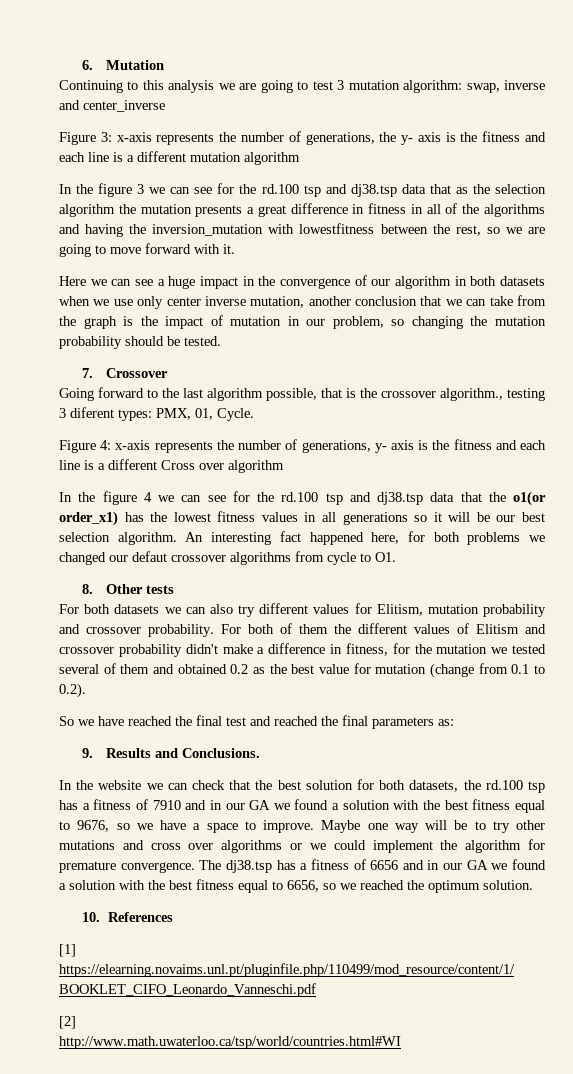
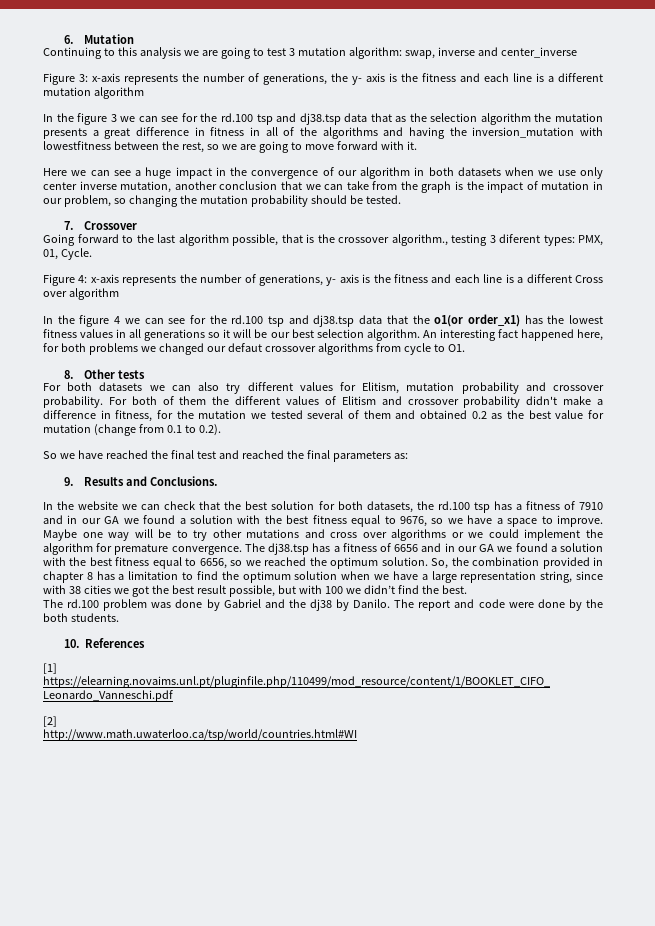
(533, 885) none -> [431,557,604,569] [43,571,603,583] [43,585,467,597] [43,599,604,611] [43,613,119,622] So, the combination provided in chapter 8 has a limitation to find the optimum solution when we have a large representation string, since with 38 cities we got the best result possible, but with 100 we didn’t find the best. // The rd.100 problem was done by Gabriel and the dj38 by Danilo. The report and code were done by the both students.

